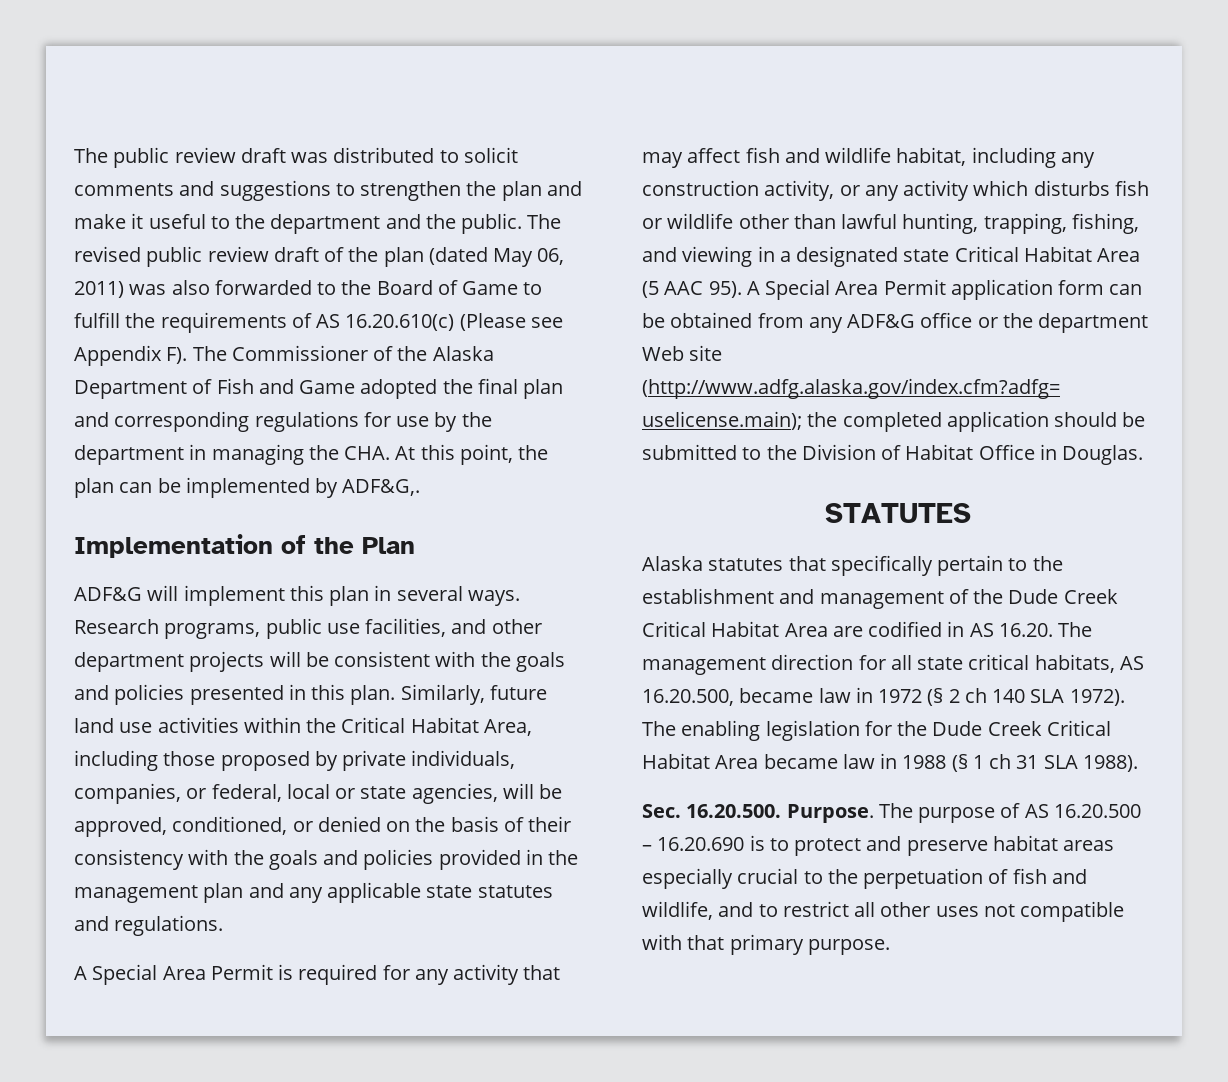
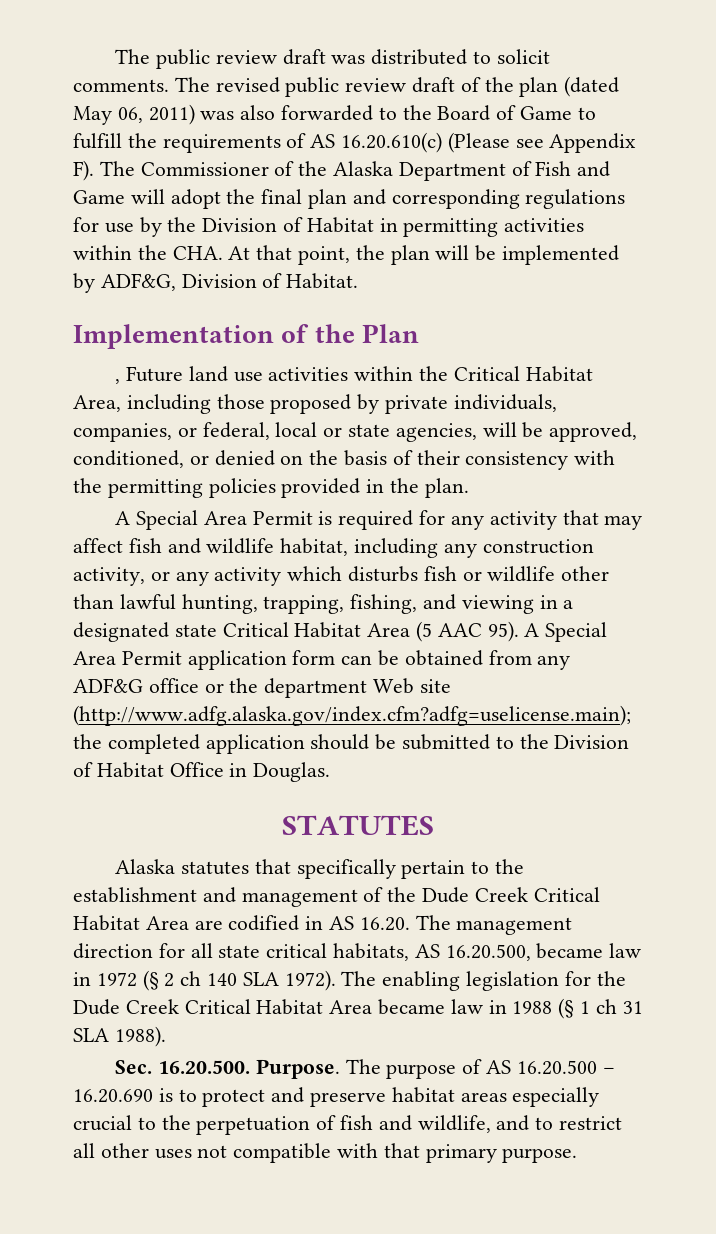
[74,180,582,201] [74,213,523,234] comments and suggestions to strengthen the plan and make it useful to the department and the public. -> [73,79,169,92] comments.
[360,379,438,399] adopted -> [130,189,221,209] will adopt
[74,444,304,465] department in managing -> [202,217,585,237] [73,245,132,260] Division of Habitat in permitting activities within
[420,444,455,460] this -> [256,245,293,260] that
[119,482,153,493] can -> [435,245,470,260] will
[342,479,421,496] ADF&G,. -> [100,273,359,291] ADF&G, Division of Habitat.
[74,585,520,606] [74,618,542,639] [74,651,565,672] [74,684,547,705] ADF&G will implement this plan in several ways. Research programs, public use facilities, and other department projects will be consistent with the goals and policies presented in this plan. Similarly, future -> [115,366,184,384] , Future
[268,850,359,870] goals and -> [107,479,203,498] permitting
[74,882,553,903] [74,915,224,936] management plan and any applicable state statutes and regulations. -> [424,478,469,498] plan.

